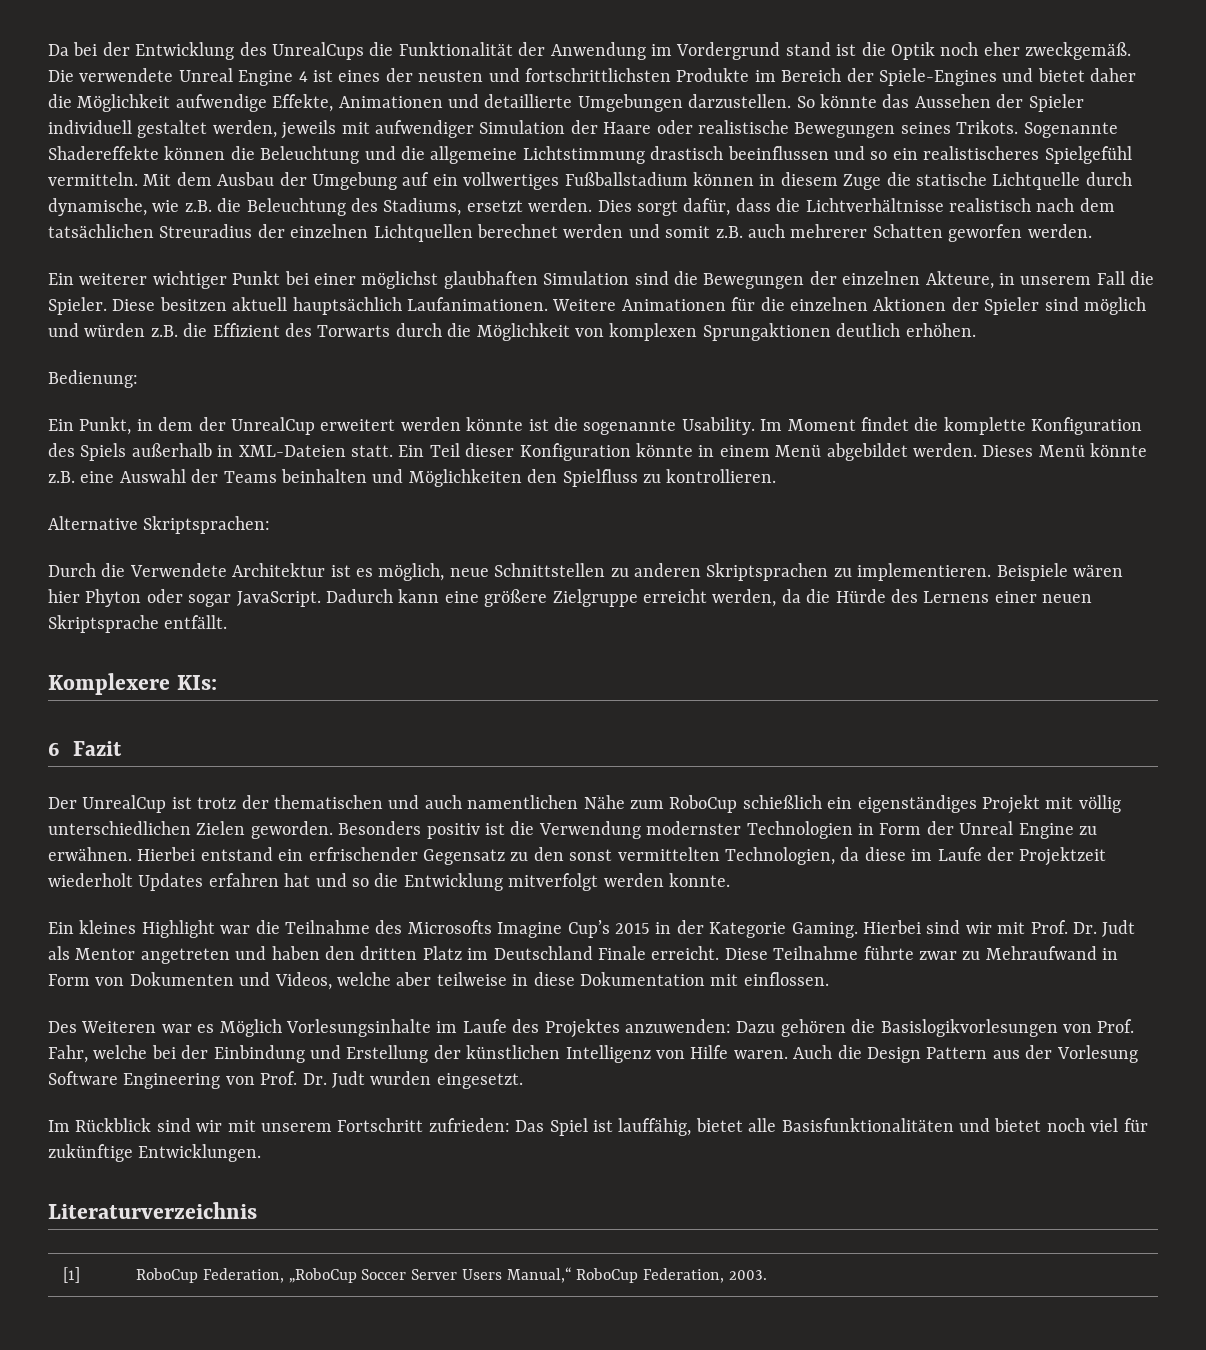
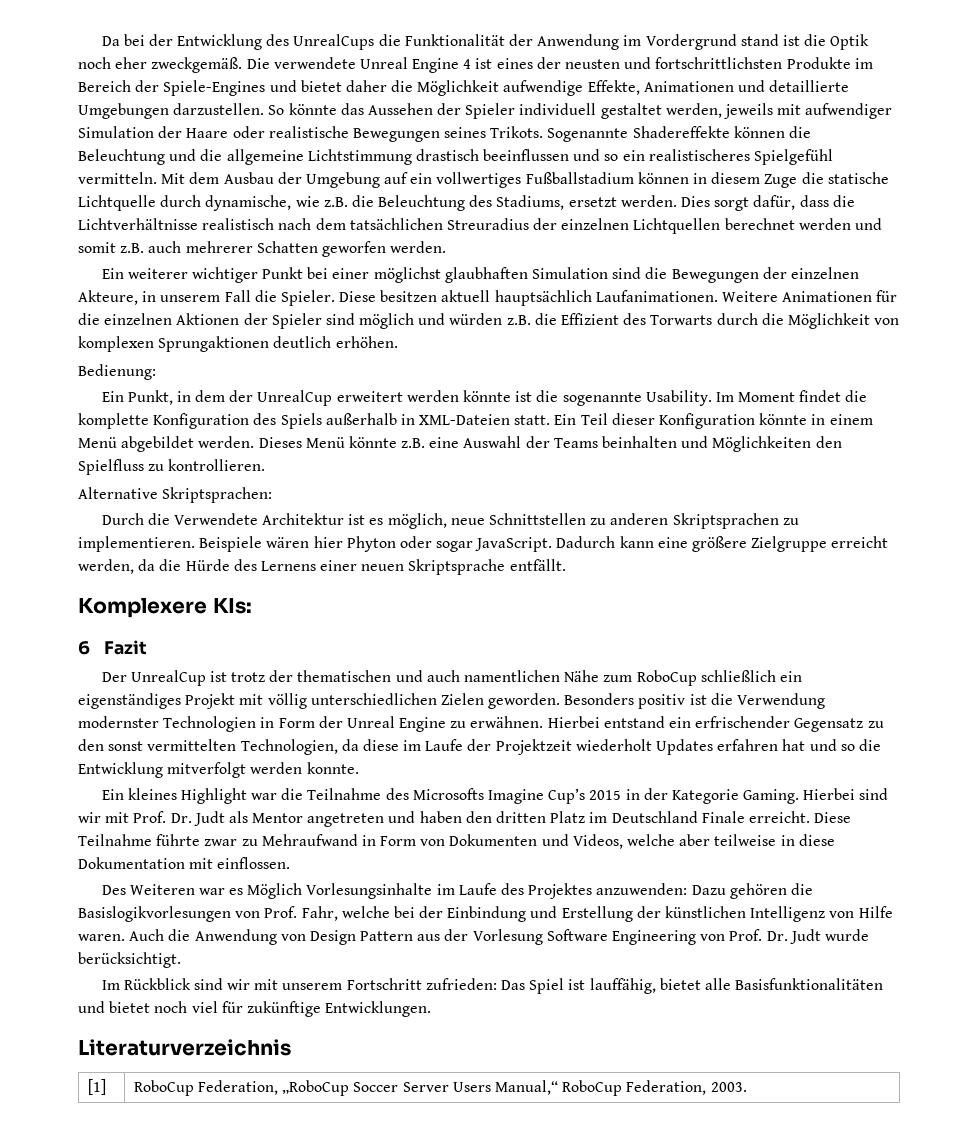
[742,795,822,809] schießlich -> [700,670,776,682] schließlich
(862, 1052) none -> [194,929,306,945] Anwendung von
[370,1071,523,1089] wurden eingesetzt. -> [824,929,869,941] [78,952,181,968] wurde berücksichtigt.

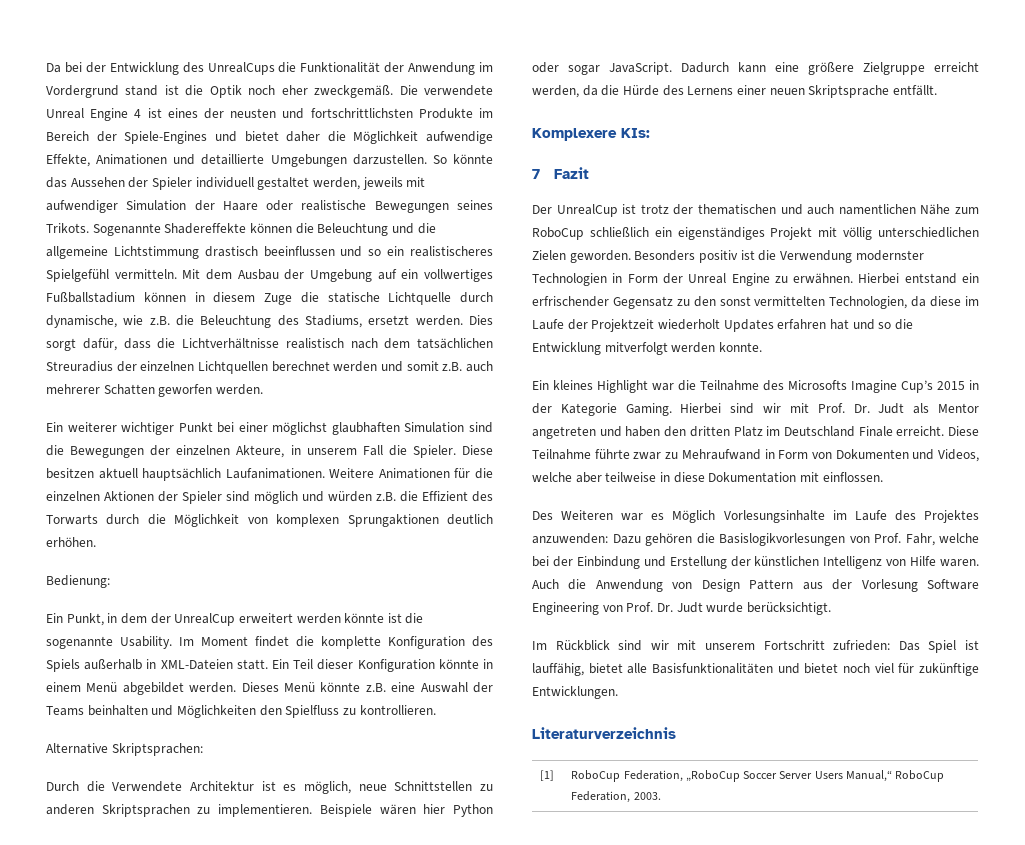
[346,536,396,552] Phyton -> [453,804,494,817] Python
[78,641,90,655] 6 -> [532,169,540,179] 7

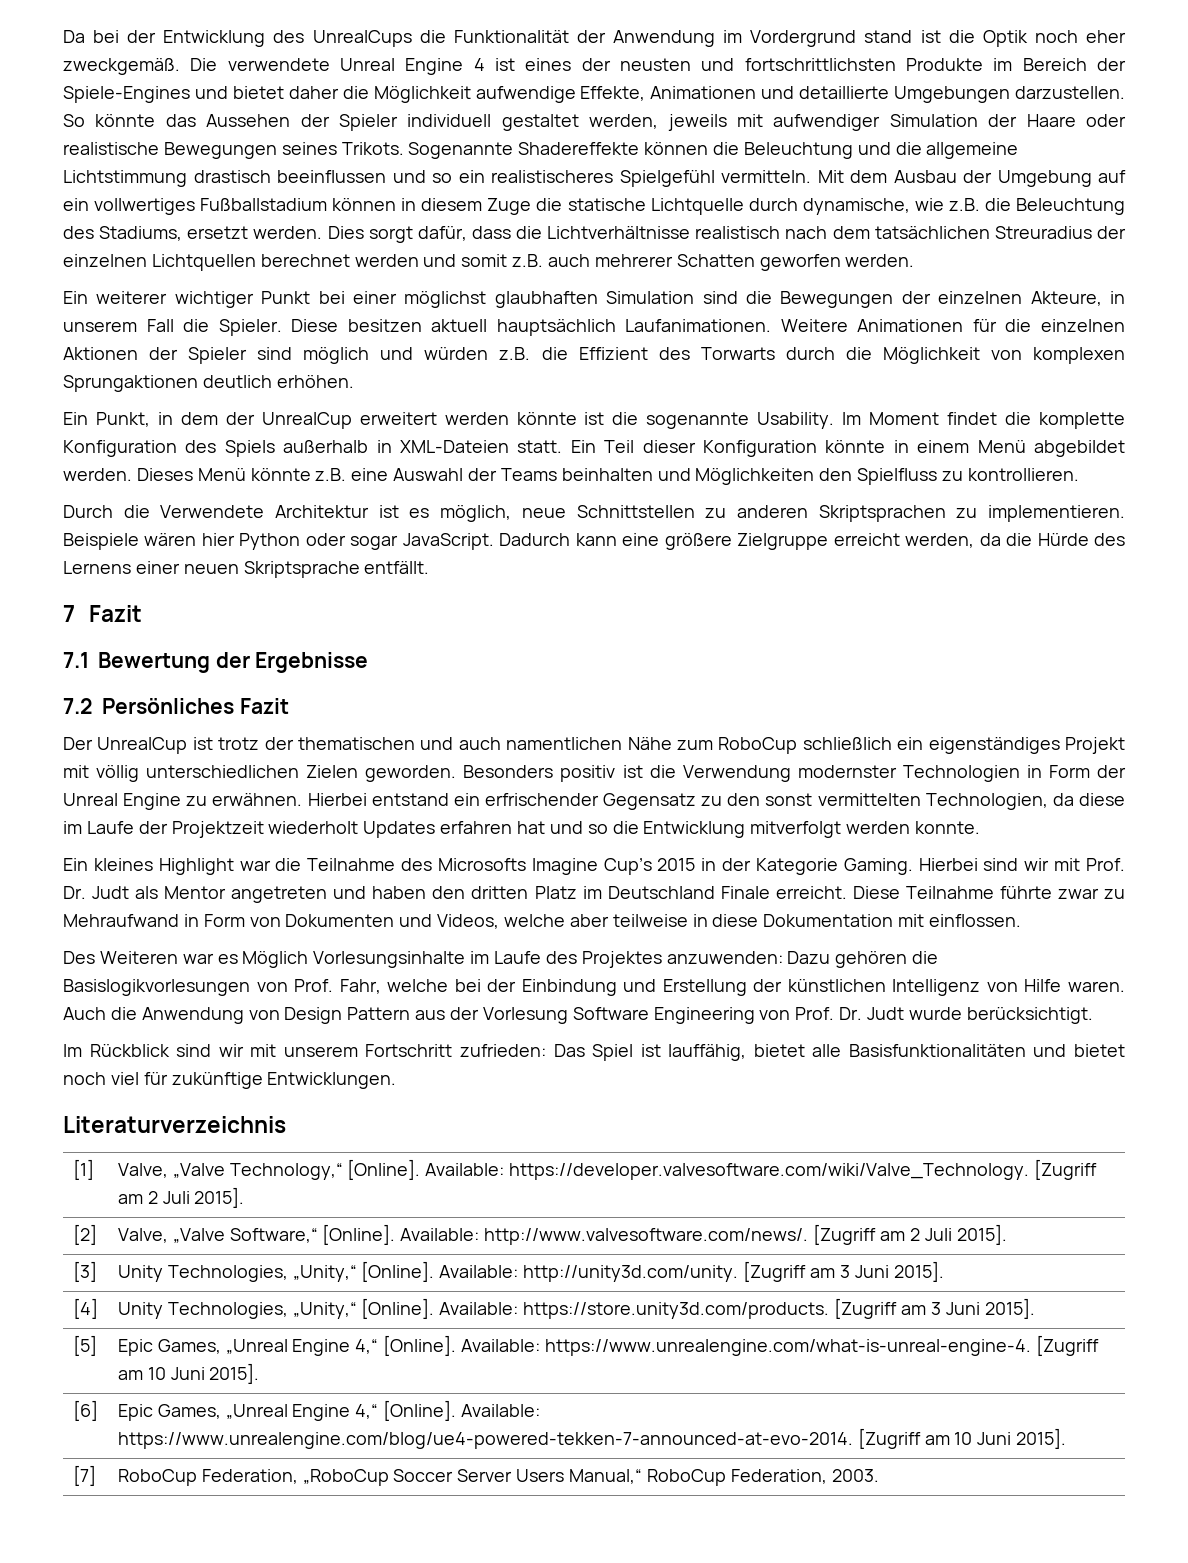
[46,575,110,588] // Bedienung: -> (354, 381) none
[46,743,203,756] // Alternative Skriptsprachen: -> (1079, 474) none
[532,128,650,141] [532,169,540,179] Komplexere KIs: // 7 -> [63,605,142,622] [63,652,369,673] [63,698,234,714] 7 Fazit // 7.1 Bewertung der Ergebnisse // 7.2 Persönliches
(555, 775) none -> [117,1159,1098,1180] [117,1187,245,1208] [72,1224,97,1245] [117,1224,1007,1245] [72,1261,97,1282] [117,1261,944,1282] [72,1298,98,1319] [117,1298,1035,1319] [72,1335,97,1356] [117,1335,1099,1356] [117,1363,260,1384] [72,1400,98,1421] [117,1400,541,1421] [117,1428,1067,1449] [72,1465,96,1486] | Valve, „Valve Technology,“ [Online]. Available: https://developer.valvesoftware.com/wiki/Valve_Technology. [Zugriff am 2 Juli 2015]. // [2] | Valve, „Valve Software,“ [Online]. Available: http://www.valvesoftware.com/news/. [Zugriff am 2 Juli 2015]. // [3] | Unity Technologies, „Unity,“ [Online]. Available: http://unity3d.com/unity. [Zugriff am 3 Juni 2015]. // [4] | Unity Technologies, „Unity,“ [Online]. Available: https://store.unity3d.com/products. [Zugriff am 3 Juni 2015]. // [5] | Epic Games, „Unreal Engine 4,“ [Online]. Available: https://www.unrealengine.com/what-is-unreal-engine-4. [Zugriff am 10 Juni 2015]. // [6] | Epic Games, „Unreal Engine 4,“ [Online]. Available: https://www.unrealengine.com/blog/ue4-powered-tekken-7-announced-at-evo-2014. [Zugriff am 10 Juni 2015]. // [7]

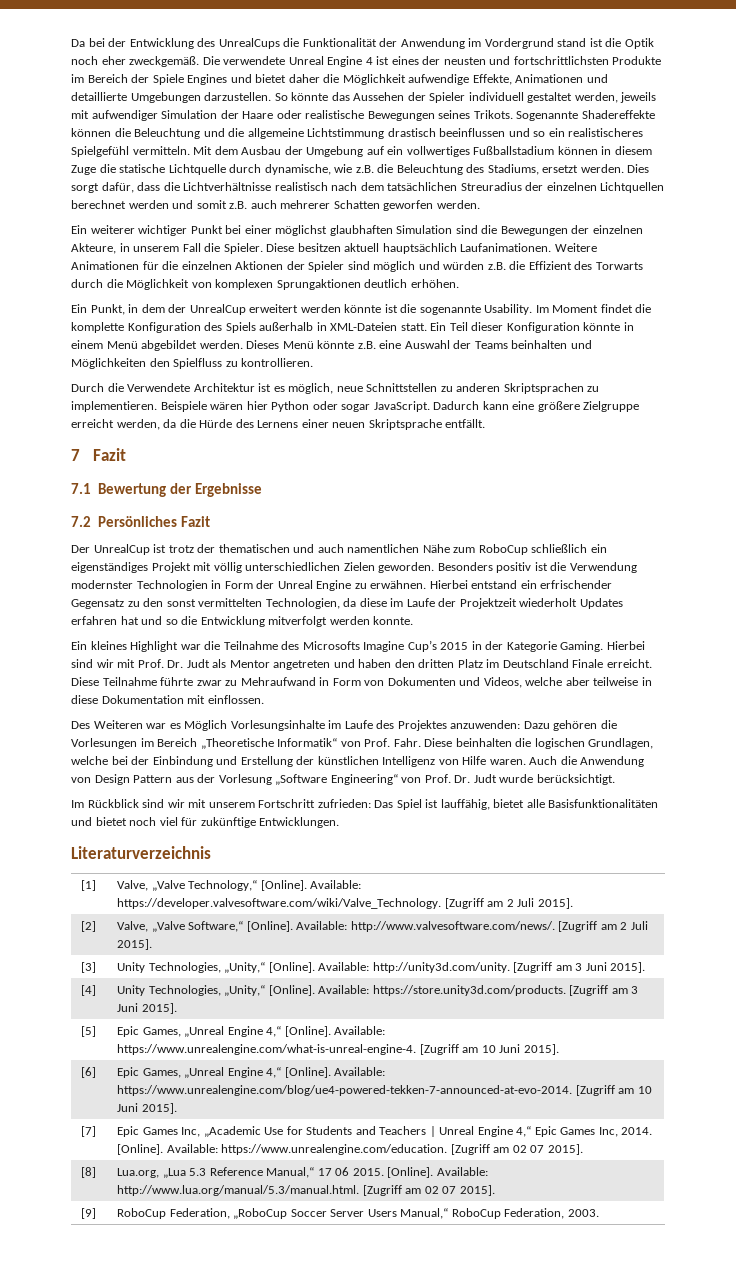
[63,86,190,103] Spiele-Engines -> [152,74,228,85] Spiele Engines
[63,979,381,996] Basislogikvorlesungen von Prof. Fahr, -> [71,738,654,749] Vorlesungen im Bereich „Theoretische Informatik“ von Prof. Fahr. Diese beinhalten die logischen Grundlagen,
[572,1007,755,1024] Software Engineering -> [275,774,398,785] „Software Engineering“
(96, 1475) none -> [117,1126,653,1137] [117,1144,583,1155] [81,1167,97,1178] [117,1167,488,1178] [117,1185,495,1196] [81,1208,97,1219] | Epic Games Inc, „Academic Use for Students and Teachers | Unreal Engine 4,“ Epic Games Inc, 2014. [Online]. Available: https://www.unrealengine.com/education. [Zugriff am 02 07 2015]. // [8] | Lua.org, „Lua 5.3 Reference Manual,“ 17 06 2015. [Online]. Available: http://www.lua.org/manual/5.3/manual.html. [Zugriff am 02 07 2015]. // [9]

